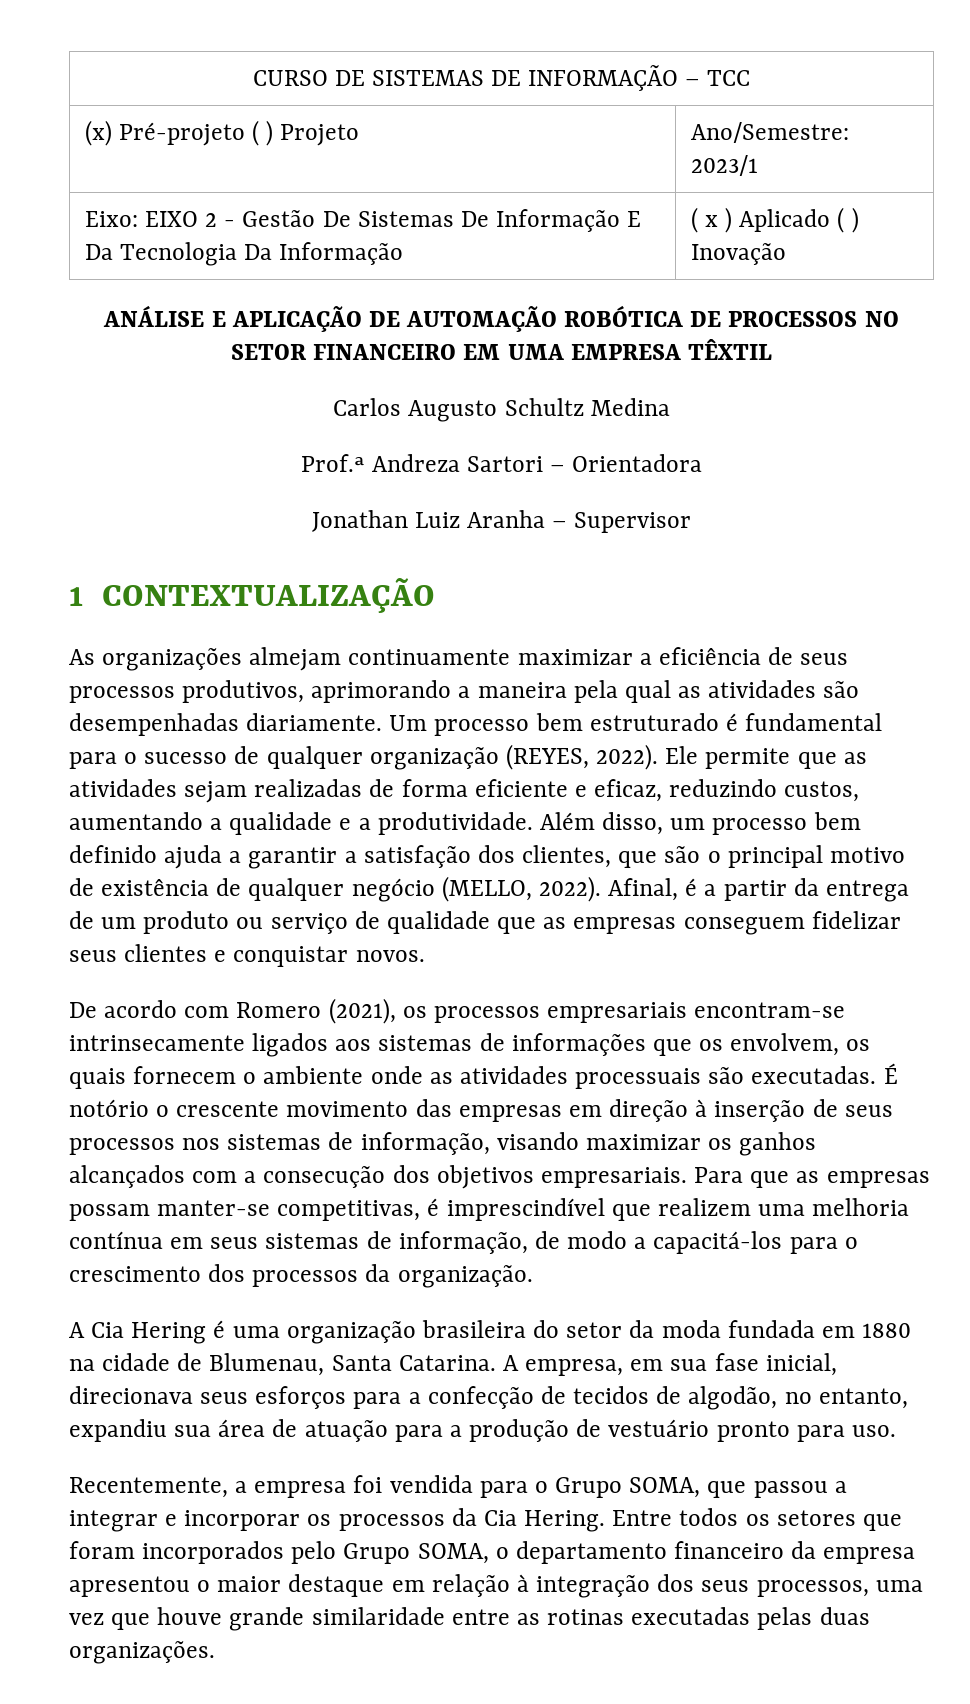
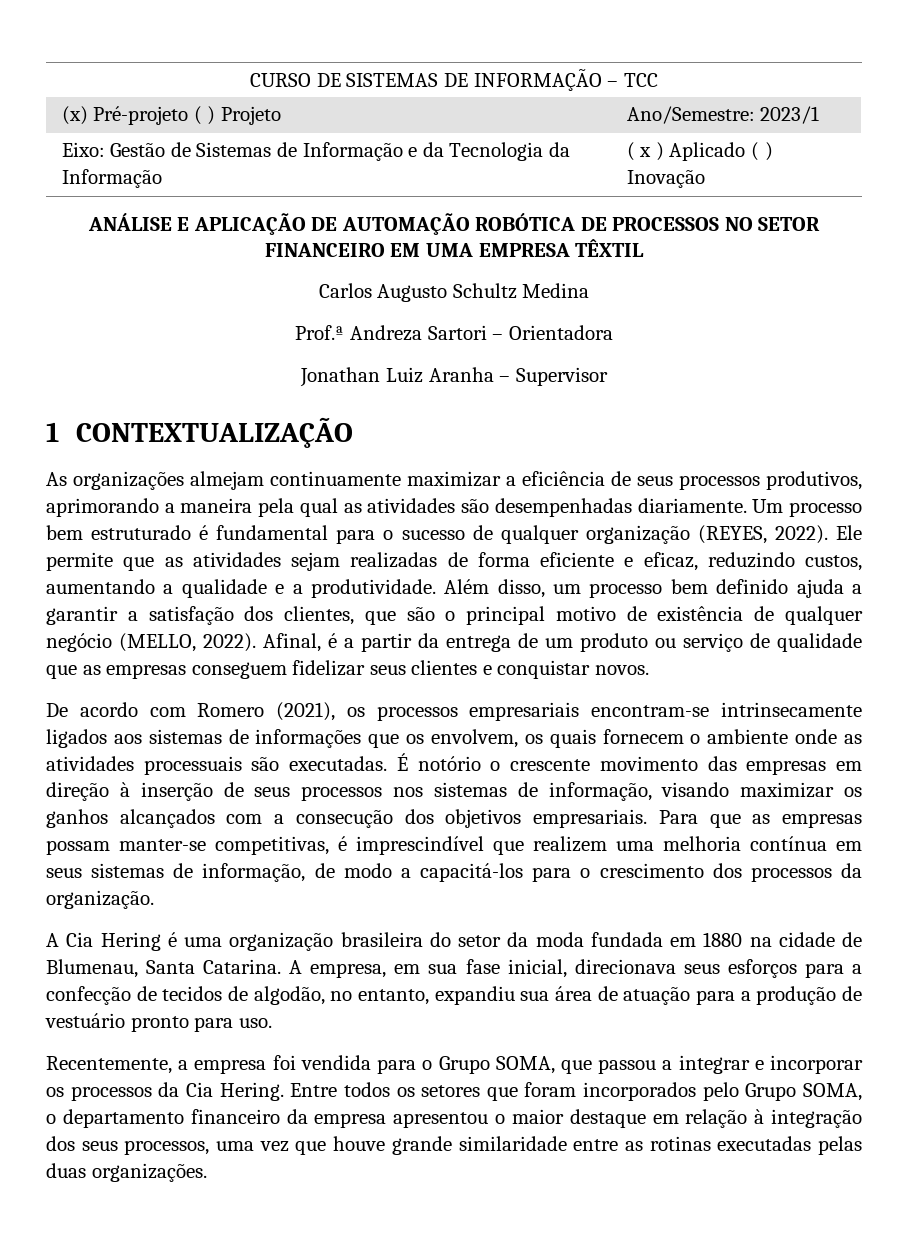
[144,209,642,232] [84,242,273,266] EIXO 2 - Gestão De Sistemas De Informação E Da Tecnologia Da -> [110,142,570,161] Gestão de Sistemas de Informação e da Tecnologia da

